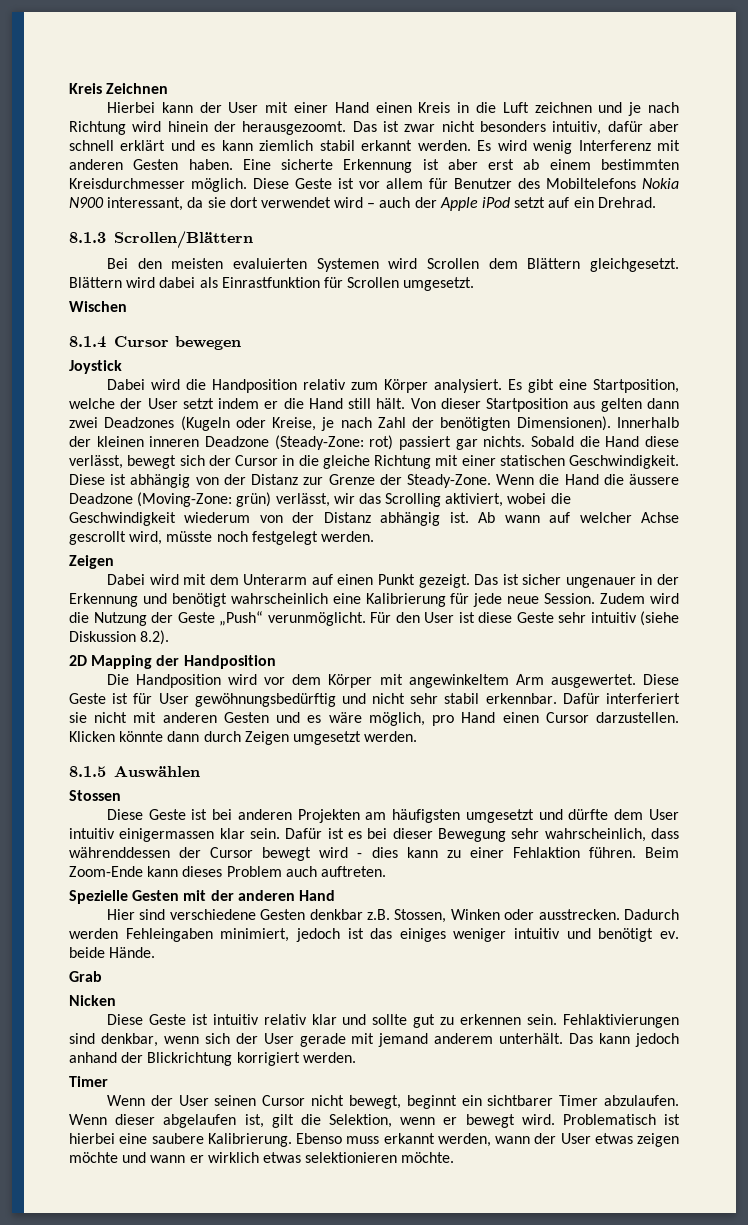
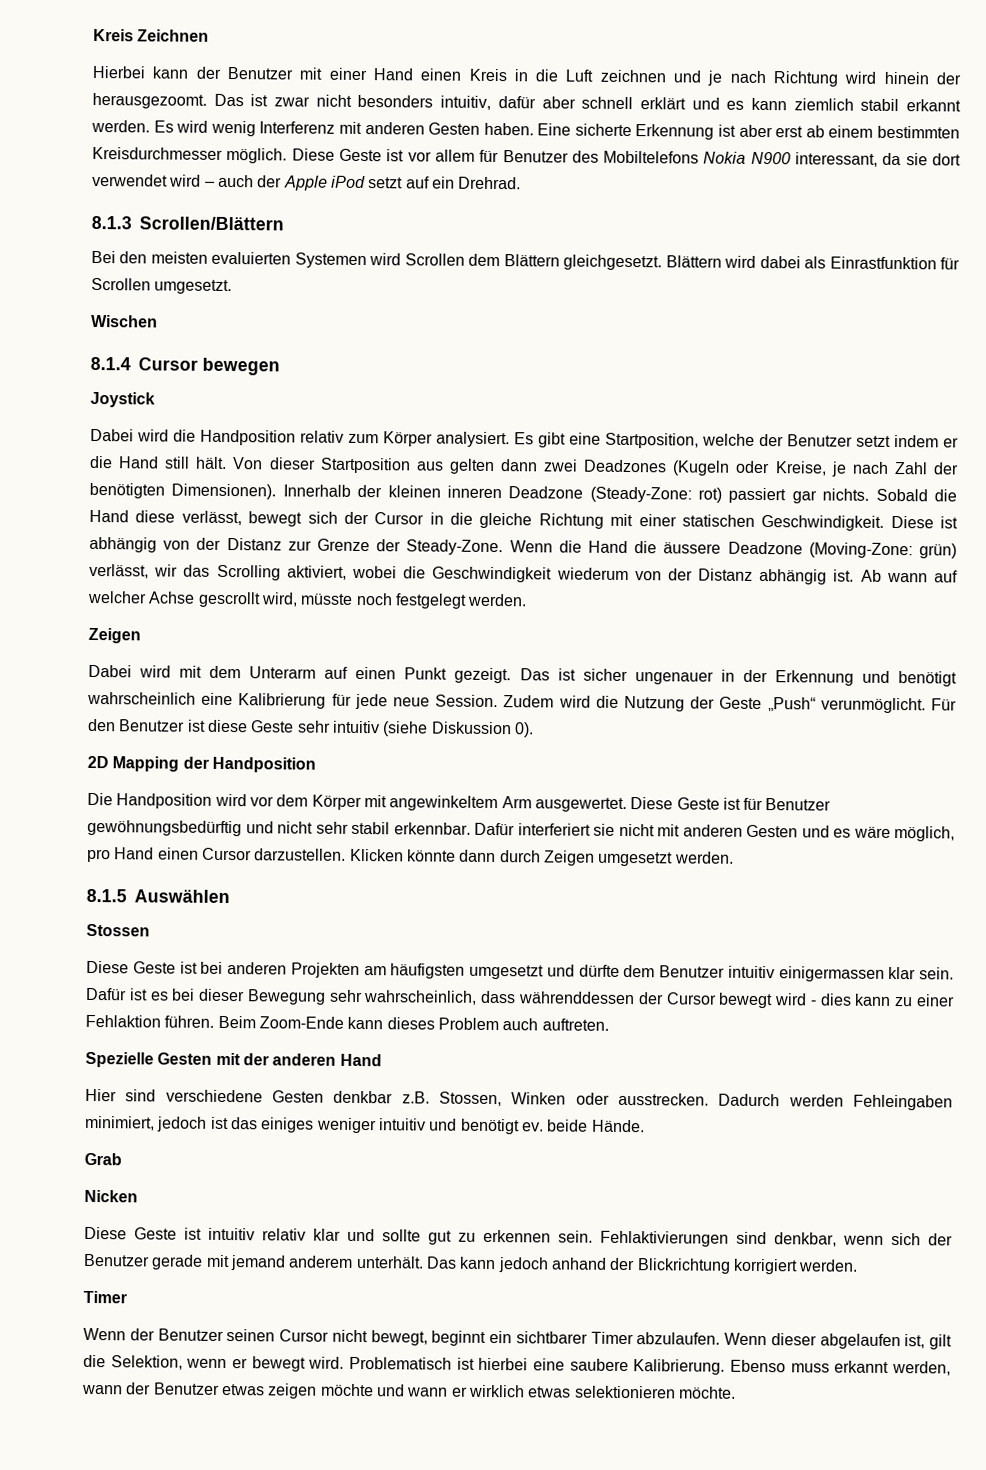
[228,102,259,113] User -> [226,66,294,80] Benutzer
[147,398,178,409] User -> [787,434,853,447] Benutzer
[424,612,454,623] User -> [119,719,186,732] Benutzer
[140,630,170,645] 8.2). -> [513,722,534,738] 0).
[158,693,189,704] User -> [765,798,832,811] Benutzer
[649,809,680,820] User -> [659,965,725,978] Benutzer
[263,1033,294,1044] User -> [84,1253,150,1267] Benutzer
[178,1095,209,1106] User -> [157,1328,224,1341] Benutzer
[560,1133,591,1144] User -> [153,1382,220,1395] Benutzer

